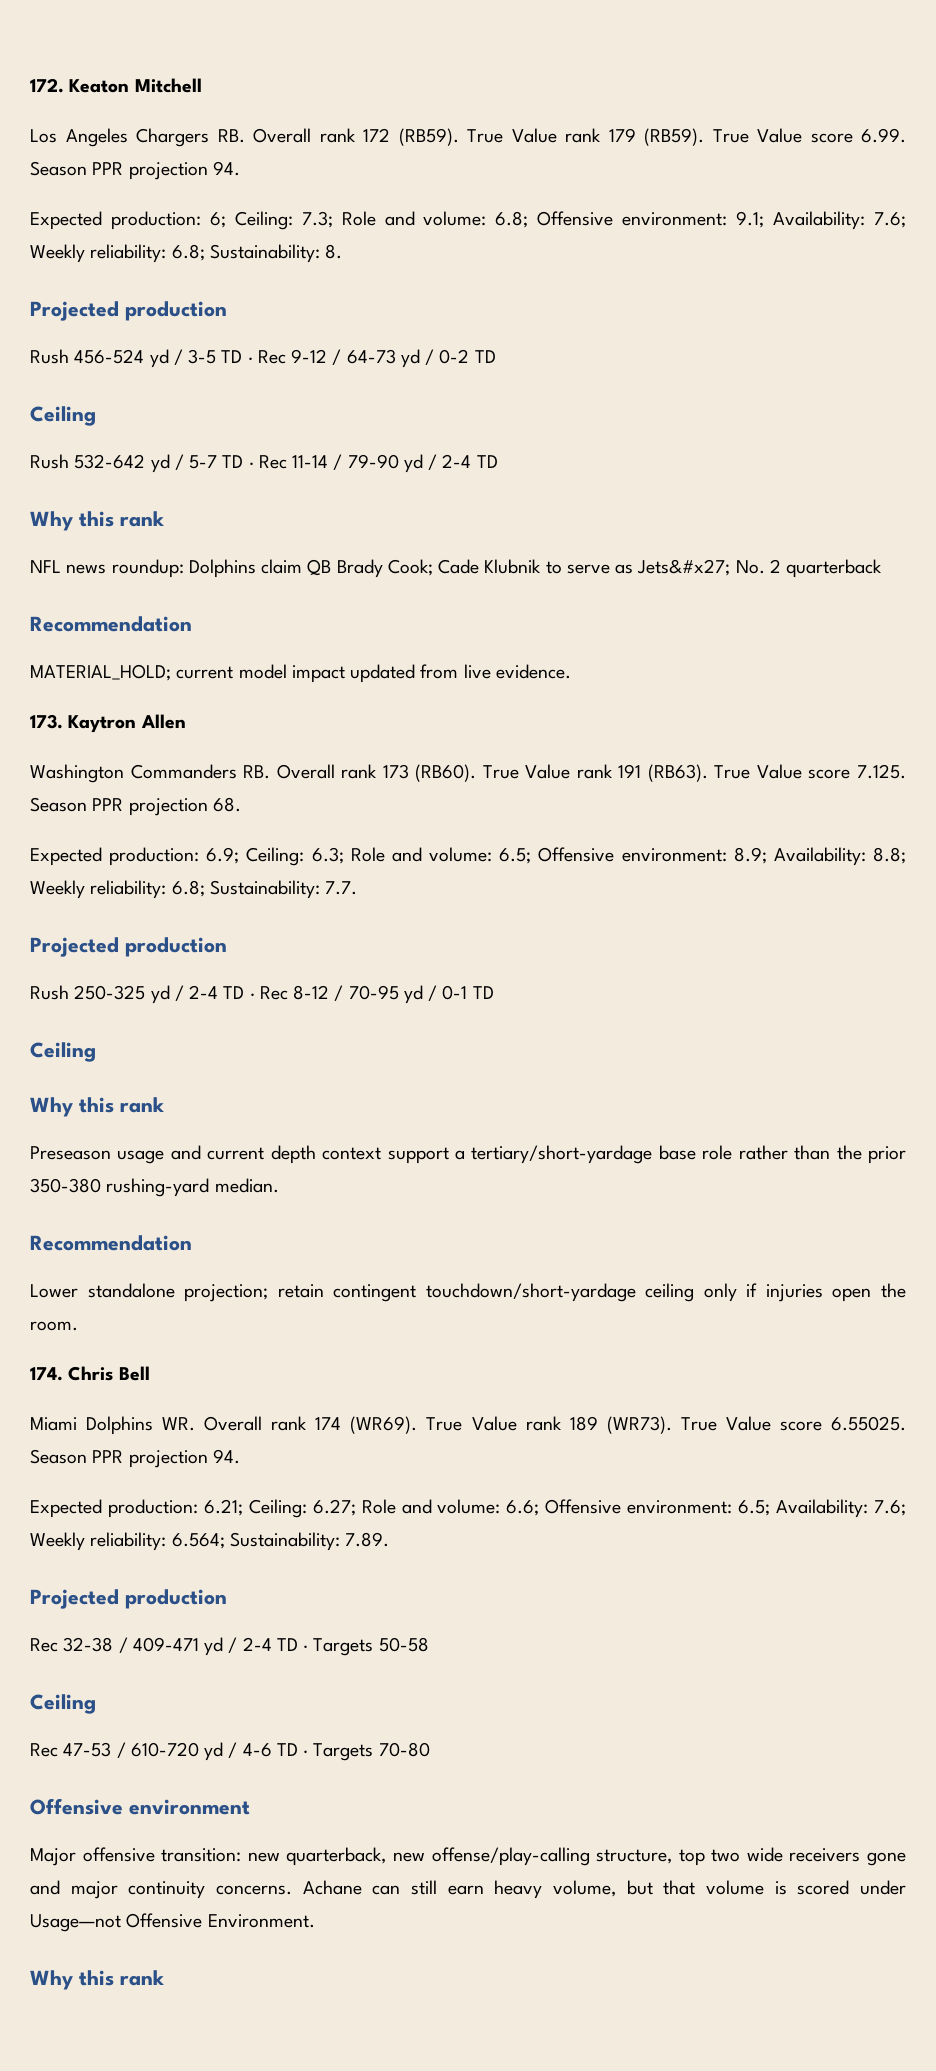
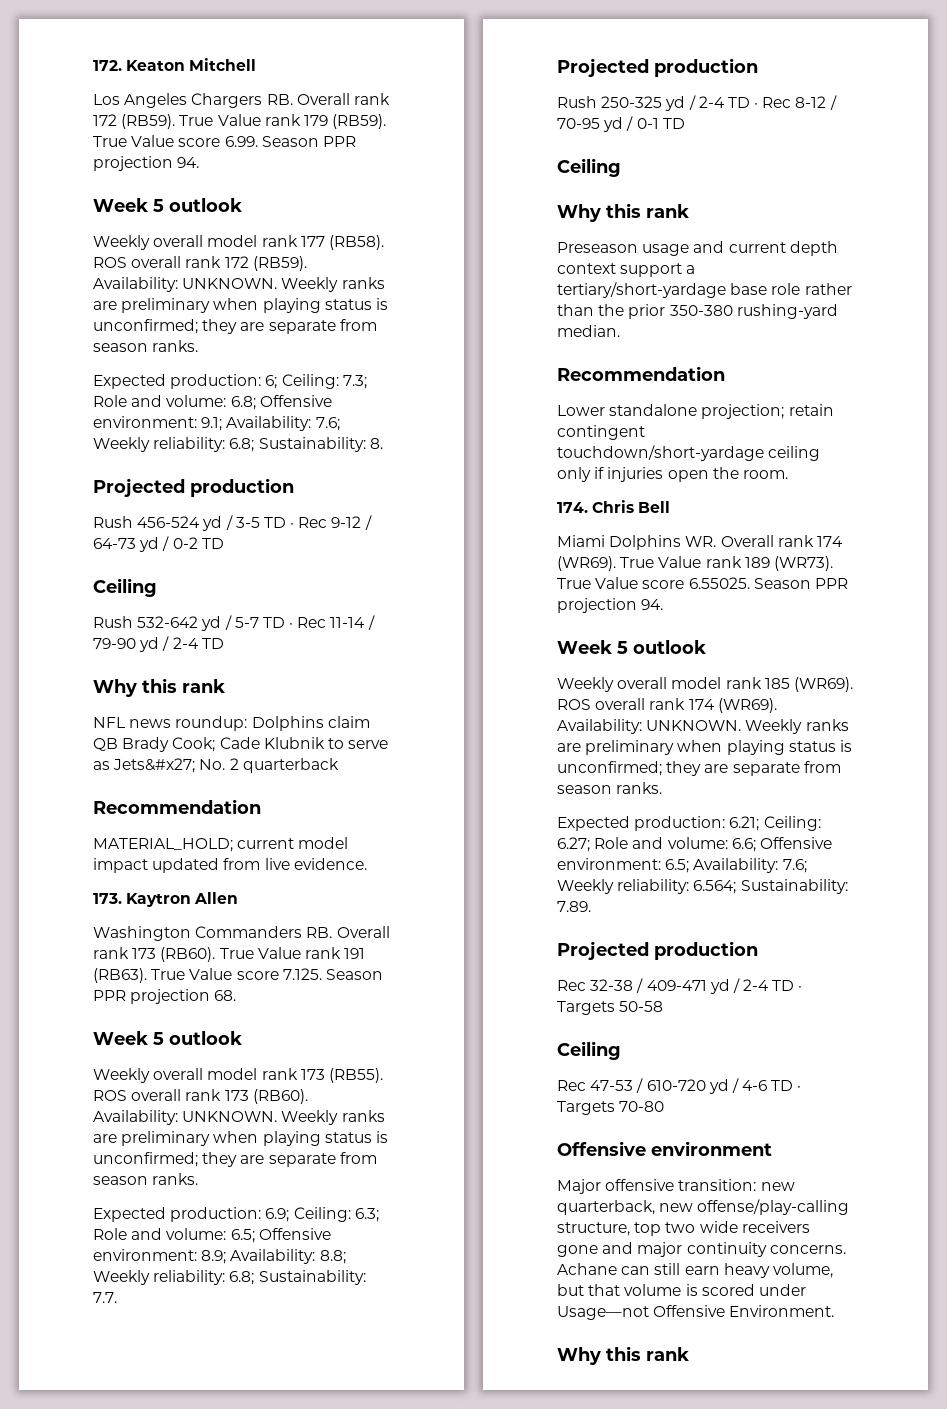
(240, 168) none -> [93,198,242,212] [93,235,384,250] [93,256,307,271] [93,277,385,292] [93,298,388,313] [93,319,377,334] [93,340,199,352] // Week 5 outlook // Weekly overall model rank 177 (RB58). ROS overall rank 172 (RB59). Availability: UNKNOWN. Weekly ranks are preliminary when playing status is unconfirmed; they are separate from season ranks.
(241, 804) none -> [93,1031,242,1045] [93,1068,383,1083] [93,1089,308,1104] [93,1110,385,1125] [93,1131,388,1146] [93,1152,377,1167] [93,1173,199,1185] // Week 5 outlook // Weekly overall model rank 173 (RB55). ROS overall rank 173 (RB60). Availability: UNKNOWN. Weekly ranks are preliminary when playing status is unconfirmed; they are separate from season ranks.
(240, 1456) none -> [557,640,706,654] [557,677,853,692] [557,698,777,713] [557,719,849,734] [557,740,852,755] [557,761,841,776] [557,782,663,794] // Week 5 outlook // Weekly overall model rank 185 (WR69). ROS overall rank 174 (WR69). Availability: UNKNOWN. Weekly ranks are preliminary when playing status is unconfirmed; they are separate from season ranks.

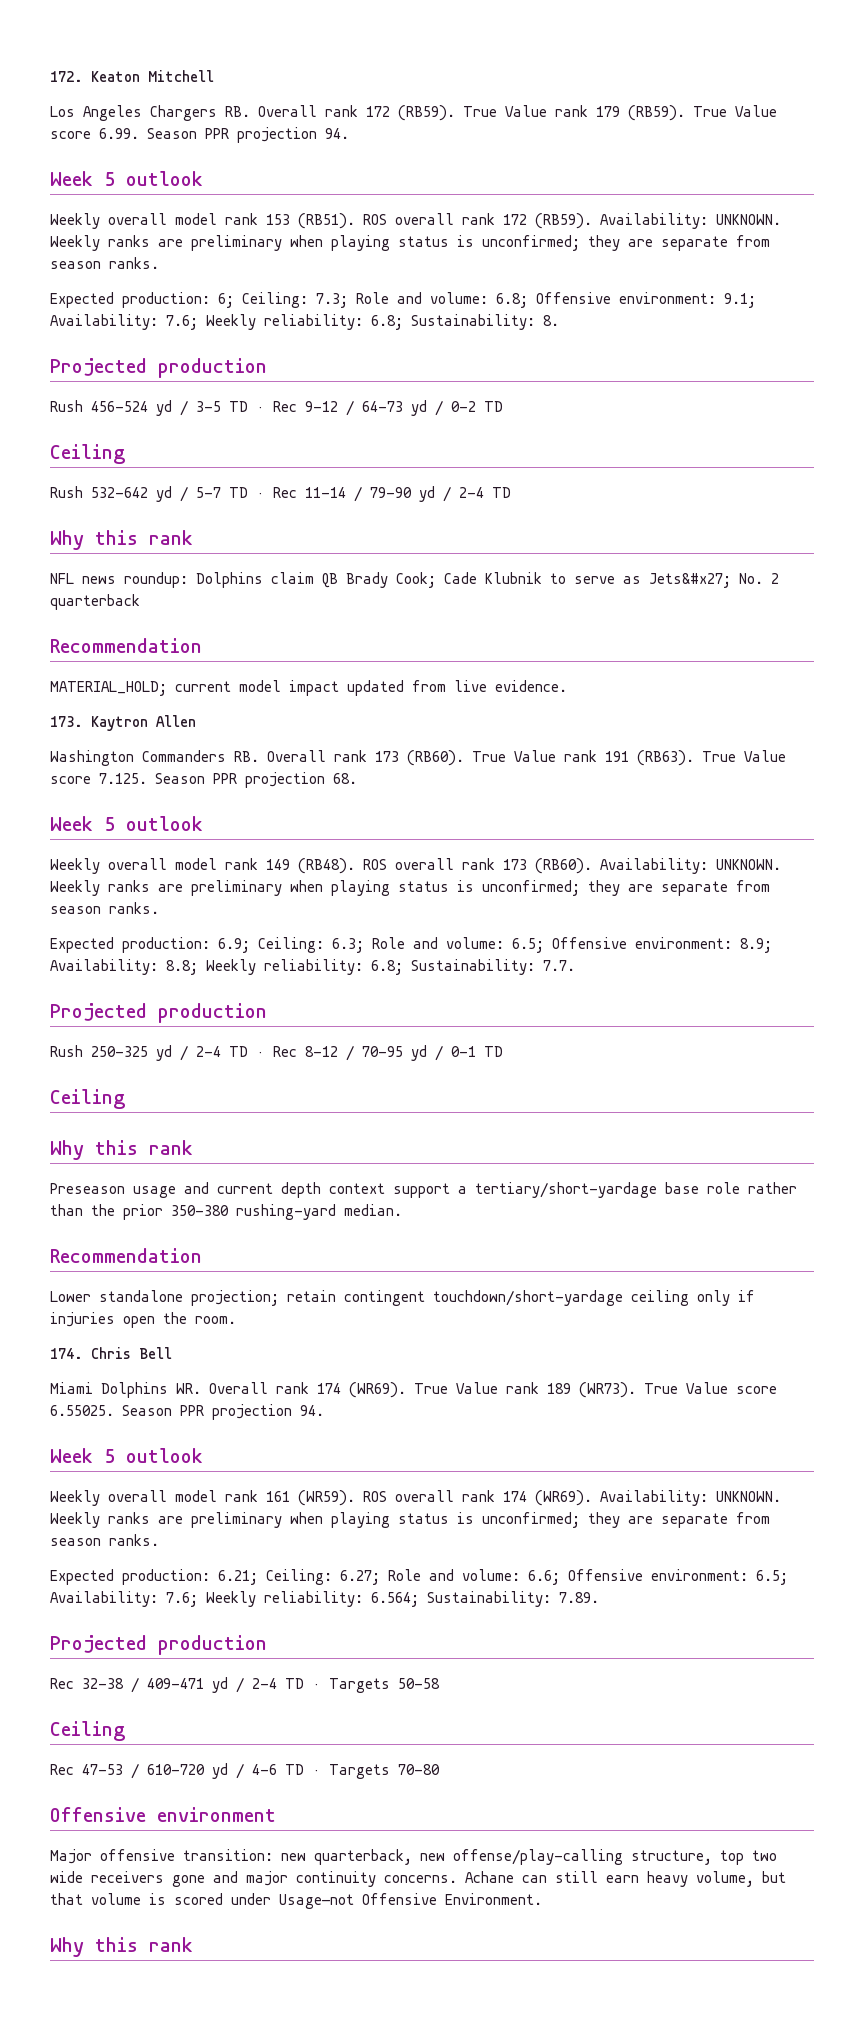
[300,235,384,250] 177 (RB58). -> [266,213,355,229] 153 (RB51).
[300,1068,383,1083] 173 (RB55). -> [266,858,355,874] 149 (RB48).
[764,677,853,692] 185 (WR69). -> [266,1490,355,1506] 161 (WR59).

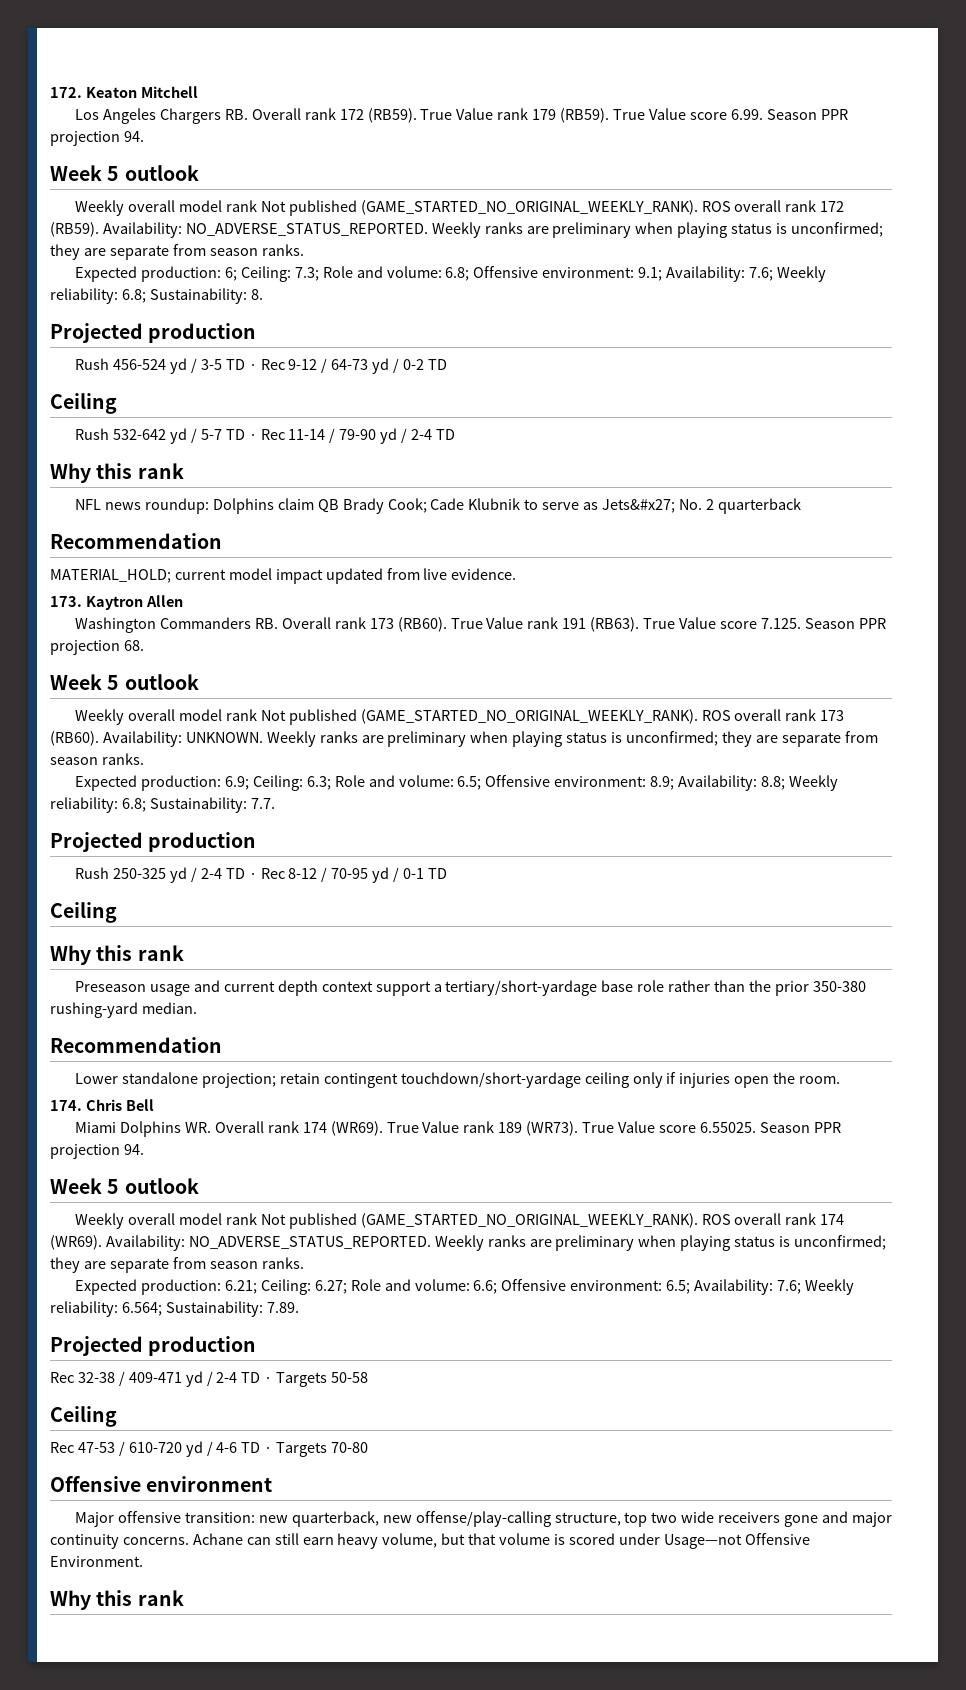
[266,213,355,229] 153 (RB51). -> [260,200,698,216] Not published (GAME_STARTED_NO_ORIGINAL_WEEKLY_RANK).
[716,214,781,225] UNKNOWN. -> [185,223,428,236] NO_ADVERSE_STATUS_REPORTED.
[266,858,355,874] 149 (RB48). -> [260,709,698,725] Not published (GAME_STARTED_NO_ORIGINAL_WEEKLY_RANK).
[266,1490,355,1506] 161 (WR59). -> [260,1213,698,1229] Not published (GAME_STARTED_NO_ORIGINAL_WEEKLY_RANK).
[716,1491,781,1502] UNKNOWN. -> [188,1236,431,1249] NO_ADVERSE_STATUS_REPORTED.

